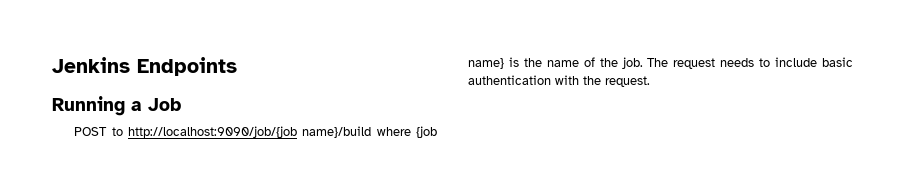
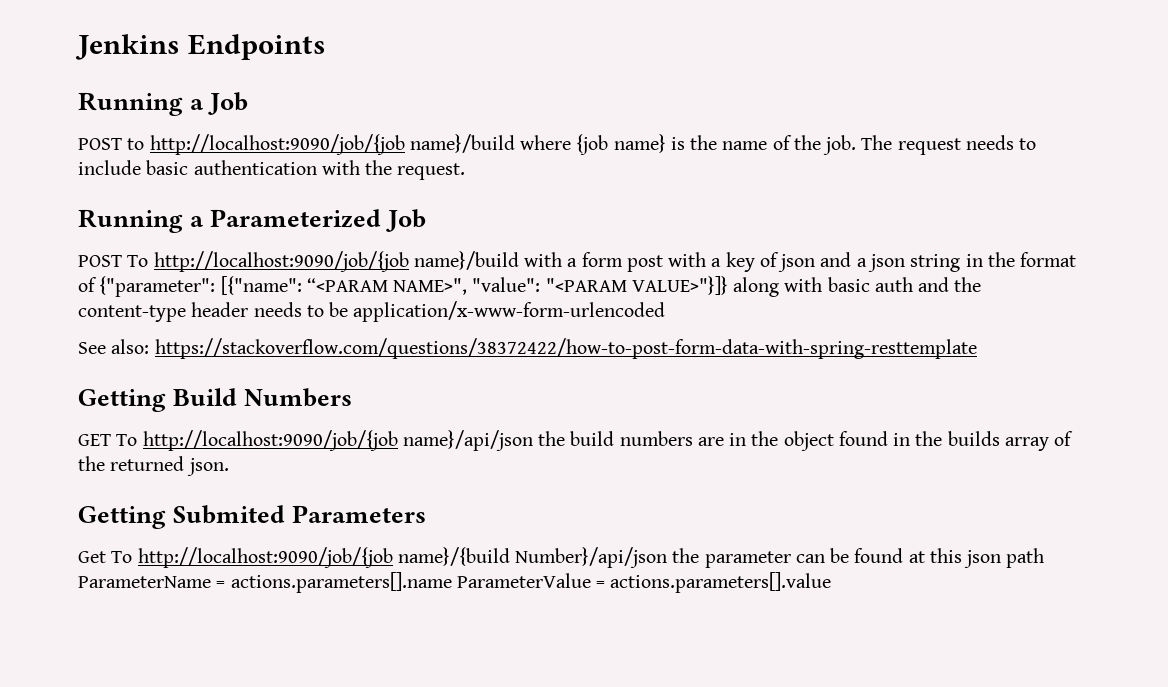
(650, 81) none -> [78,209,427,233] [78,251,1077,272] [78,276,982,297] [78,301,666,322] [78,338,977,359] [78,388,353,412] [78,430,1074,451] [78,456,229,476] [78,505,427,529] [78,547,1045,568] [78,572,832,593] // Running a Parameterized Job // POST To http://localhost:9090/job/{job name}/build with a form post with a key of json and a json string in the format of {"parameter": [{"name": “<PARAM NAME>", "value": "<PARAM VALUE>"}]} along with basic auth and the content-type header needs to be application/x-www-form-urlencoded // See also: https://stackoverflow.com/questions/38372422/how-to-post-form-data-with-spring-resttemplate // Getting Build Numbers // GET To http://localhost:9090/job/{job name}/api/json the build numbers are in the object found in the builds array of the returned json. // Getting Submited Parameters // Get To http://localhost:9090/job/{job name}/{build Number}/api/json the parameter can be found at this json path ParameterName = actions.parameters[].name ParameterValue = actions.parameters[].value

